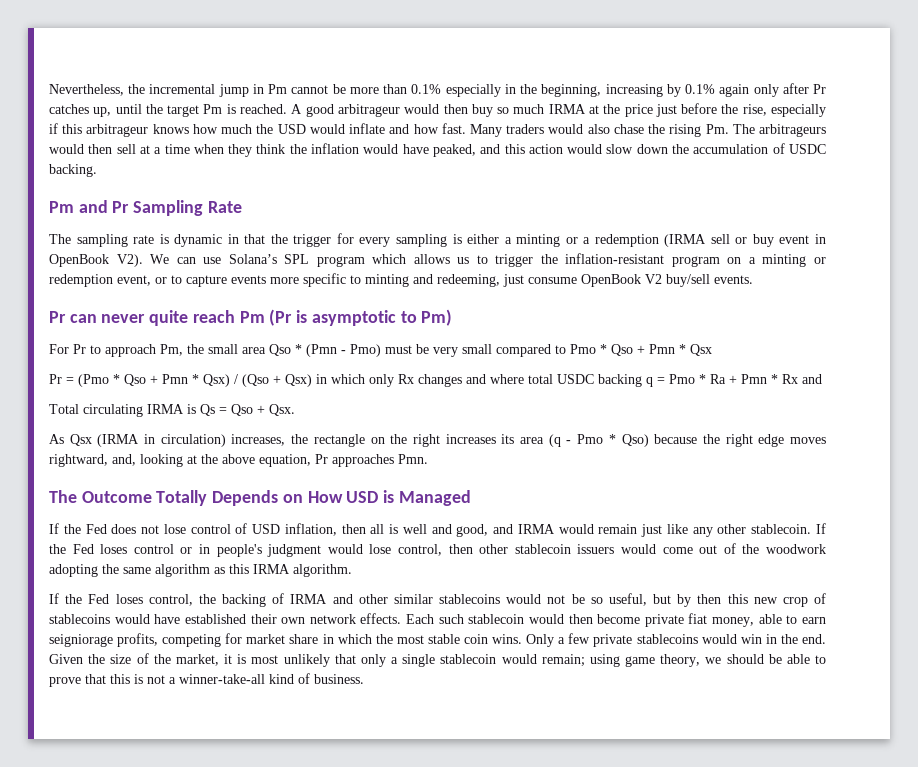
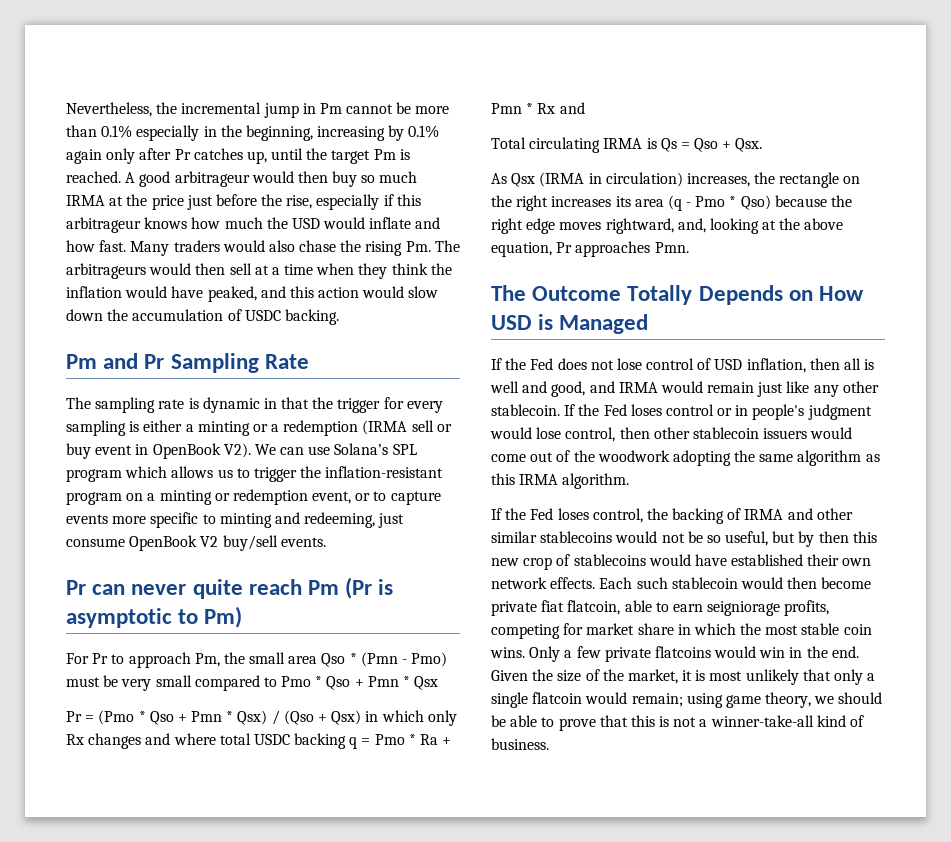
[712,617,755,627] money, -> [567,600,621,615] flatcoin,
[636,634,698,644] stablecoins -> [654,646,711,658] flatcoins
[440,654,497,664] stablecoin -> [532,692,583,704] flatcoin

